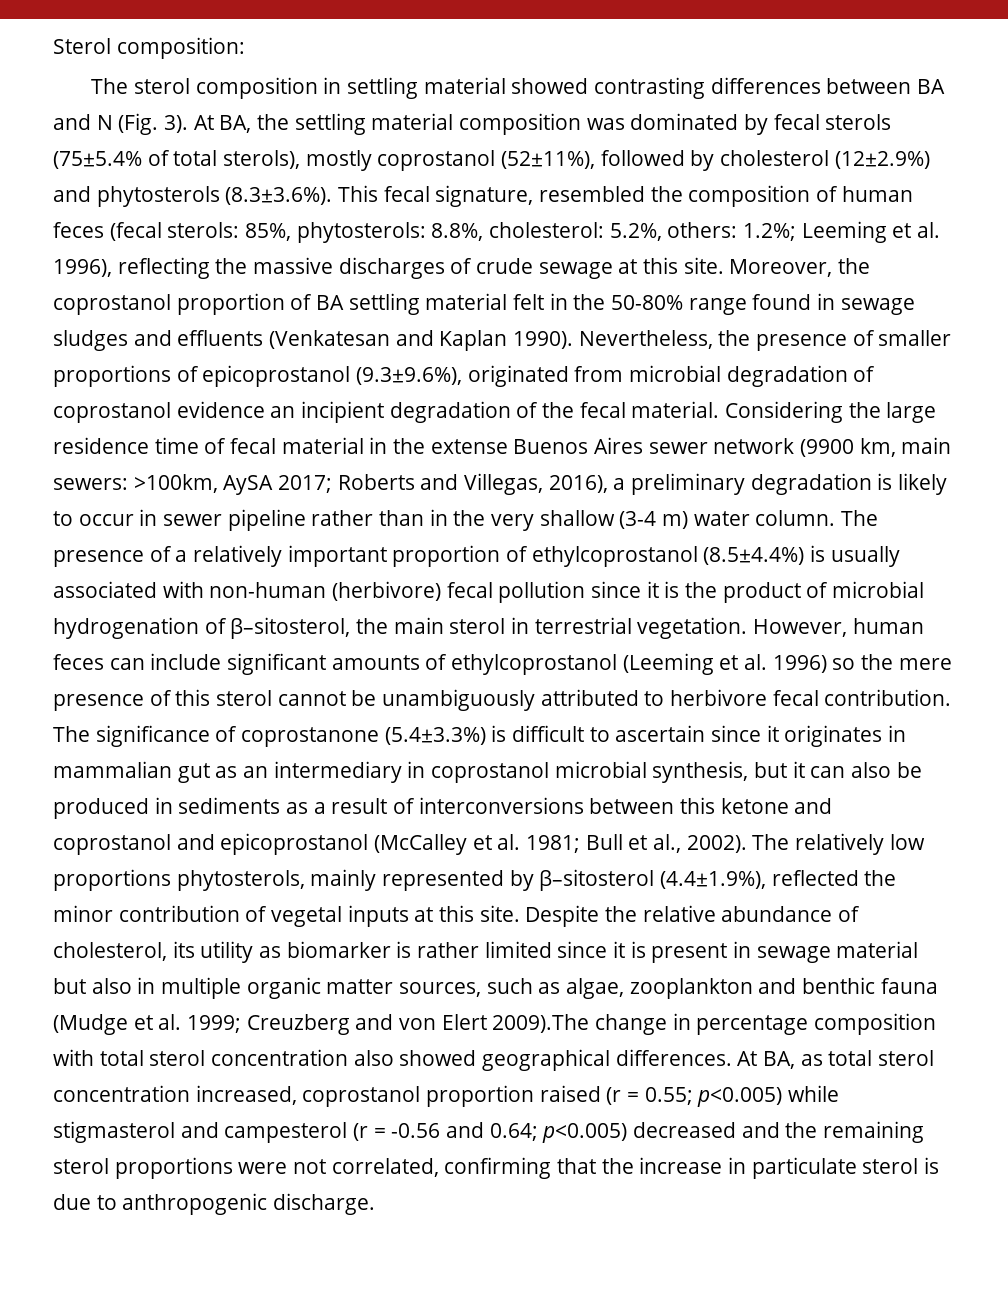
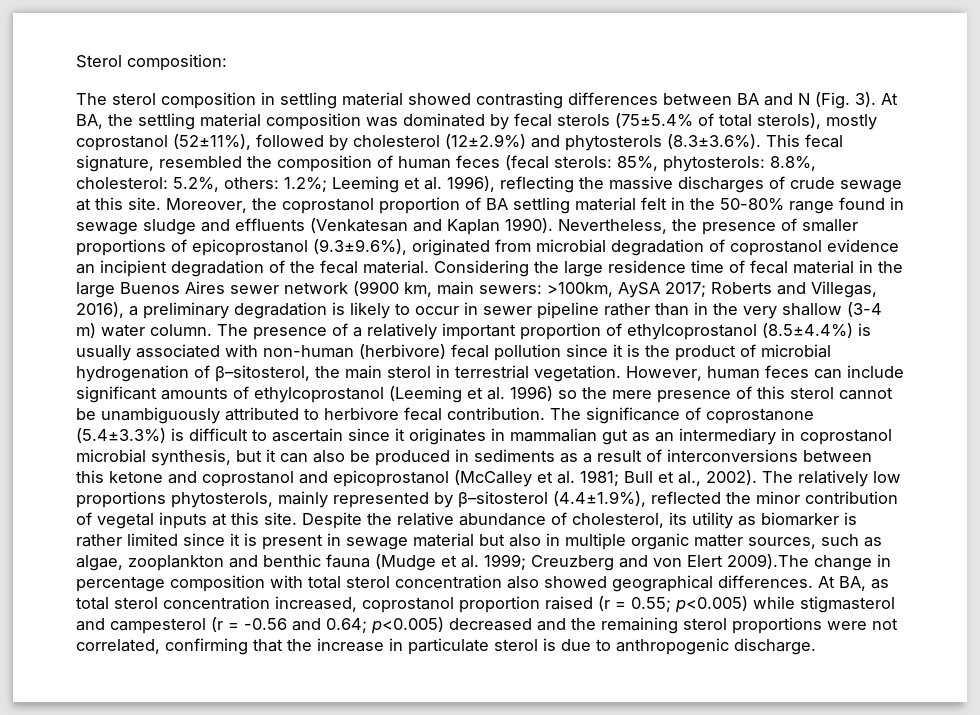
[53,330,128,351] sludges -> [143,219,196,235] sludge
[430,439,508,454] extense -> [76,282,115,298] large

